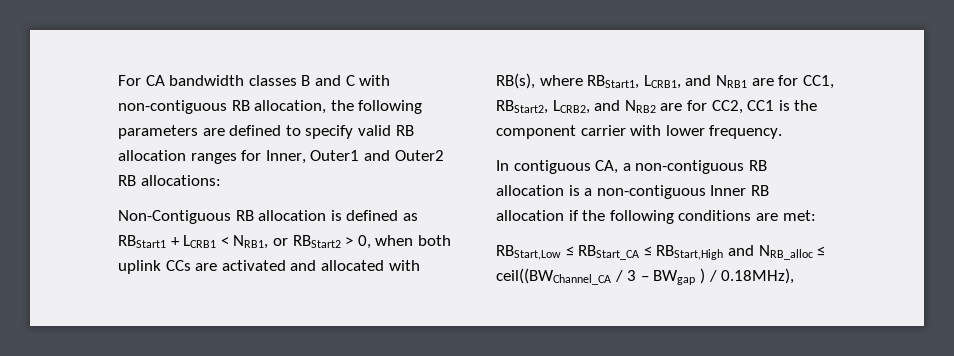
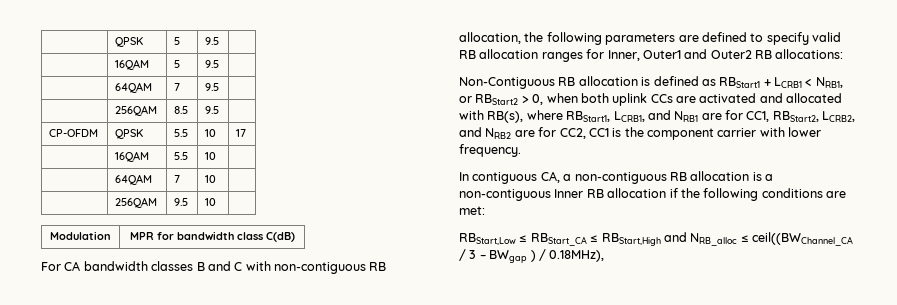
(118, 80) none -> [115,37,144,47] [174,37,181,45] [205,37,220,45] [115,59,150,70] [174,60,181,68] [205,60,220,68] [115,82,153,93] [174,83,181,91] [205,83,220,91] [115,105,158,116] [174,106,189,114] [205,106,220,114] [49,129,99,137] [115,129,144,139] [174,129,189,137] [205,129,217,137] [236,129,247,137] [115,151,150,162] [174,152,189,160] [205,152,217,160] [115,174,153,185] [174,175,181,183] [205,175,217,183] [115,197,158,208] [174,198,189,206] [205,198,217,206] [50,231,111,240] [129,231,295,242] | QPSK | 5 | 9.5 | // | 16QAM | 5 | 9.5 | // | 64QAM | 7 | 9.5 | // | 256QAM | 8.5 | 9.5 | // CP-OFDM | QPSK | 5.5 | 10 | 17 // | 16QAM | 5.5 | 10 | // | 64QAM | 7 | 10 | // | 256QAM | 9.5 | 10 | // Modulation | MPR for bandwidth class C(dB) //

